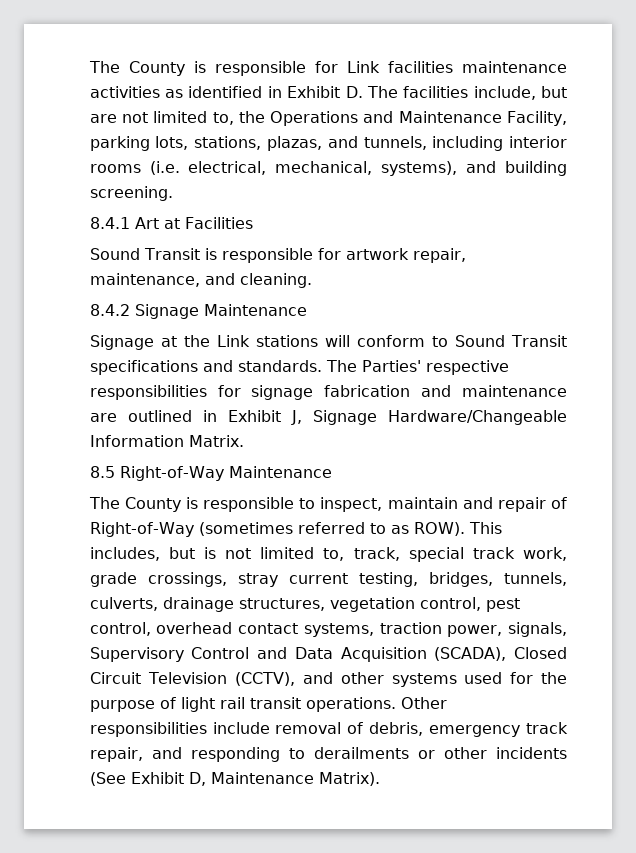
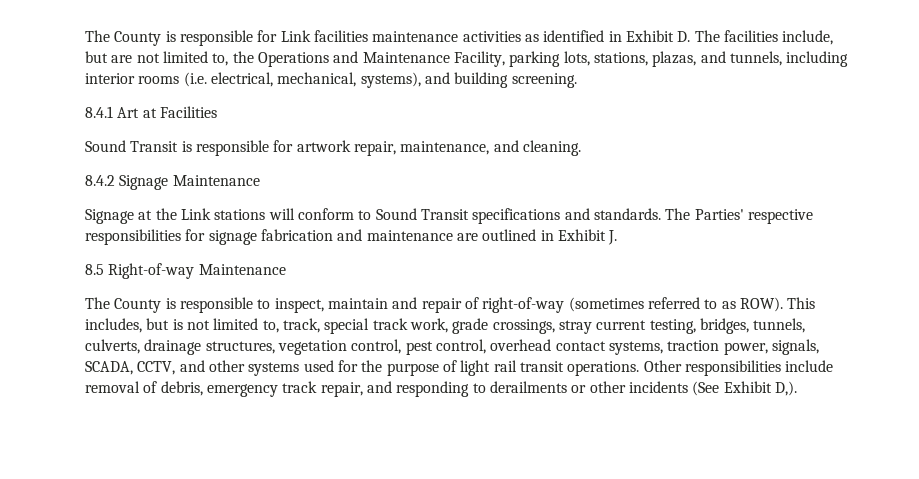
[290,410,567,425] [89,435,244,447] J, Signage Hardware/Changeable Information Matrix. -> [608,230,618,245] J.
[119,466,224,481] Right-of-Way -> [108,263,195,279] Right-of-way
[89,522,194,537] Right-of-Way -> [482,297,565,313] right-of-way
[89,647,568,662] [89,672,296,686] Supervisory Control and Data Acquisition (SCADA), Closed Circuit Television (CCTV), -> [85,361,176,375] SCADA, CCTV,
[188,772,380,786] D, Maintenance Matrix). -> [774,381,797,396] D,).

